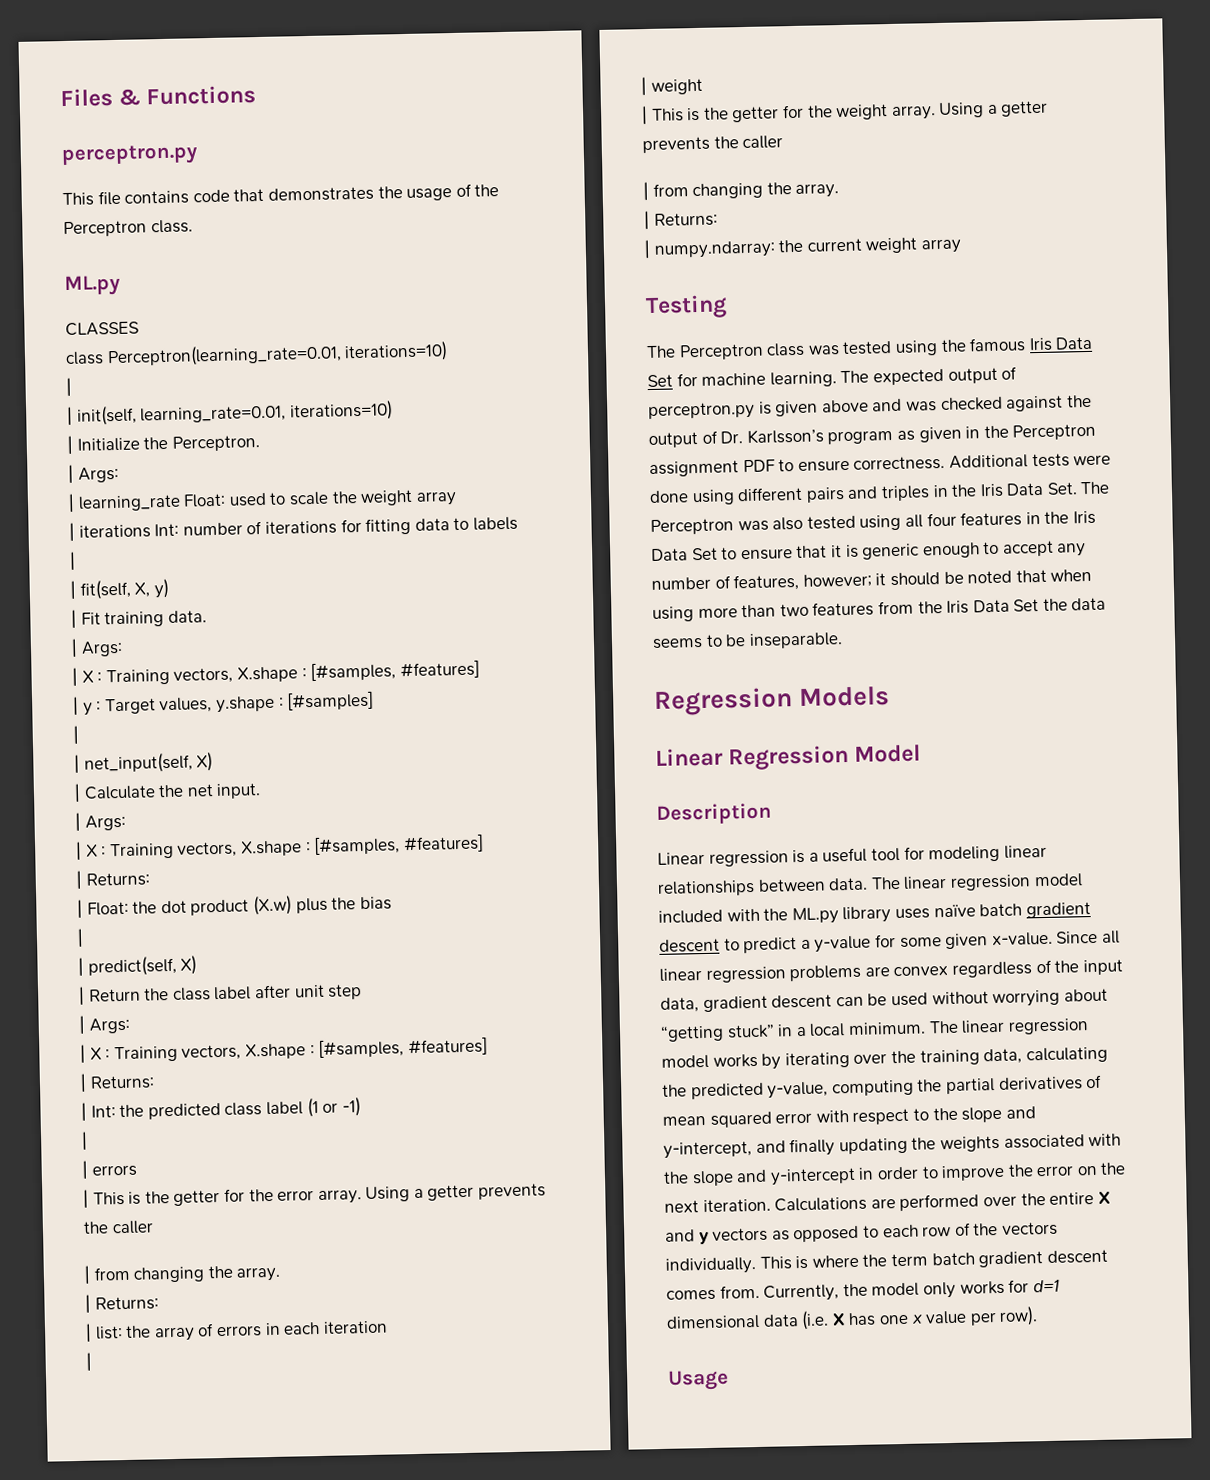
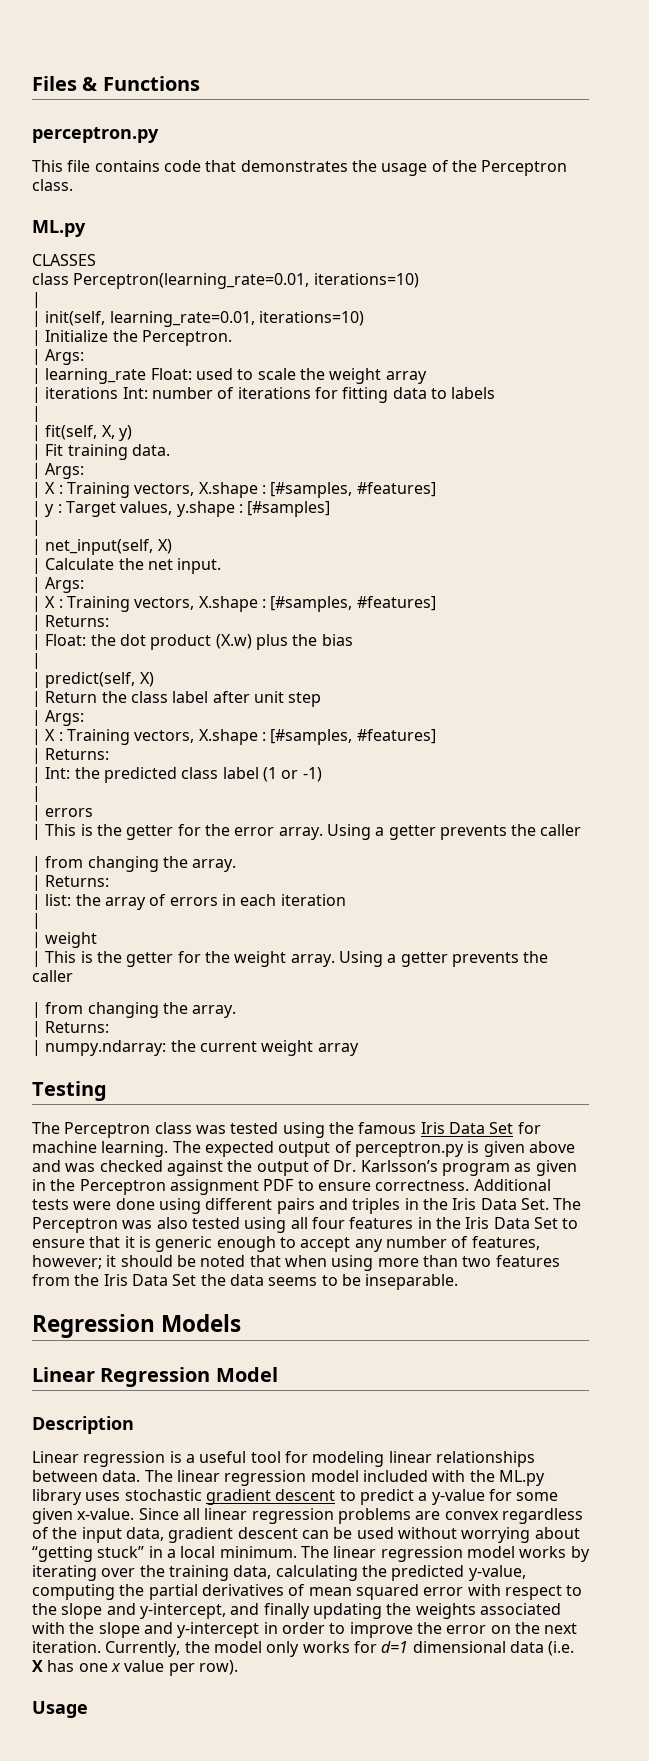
[933,903,1023,918] naïve batch -> [124,1489,202,1501] stochastic
[774,1191,1111,1212] [665,1221,1058,1245] [665,1249,1108,1275] [666,1284,760,1301] Calculations are performed over the entire X and y vectors as opposed to each row of the vectors individually. This is where the term batch gradient descent comes from. -> (101, 1647) none

